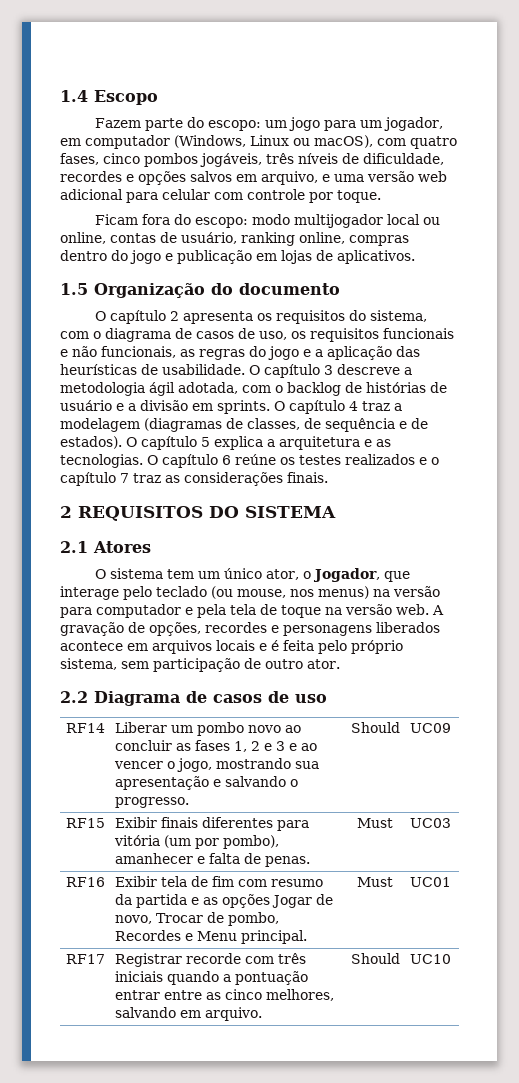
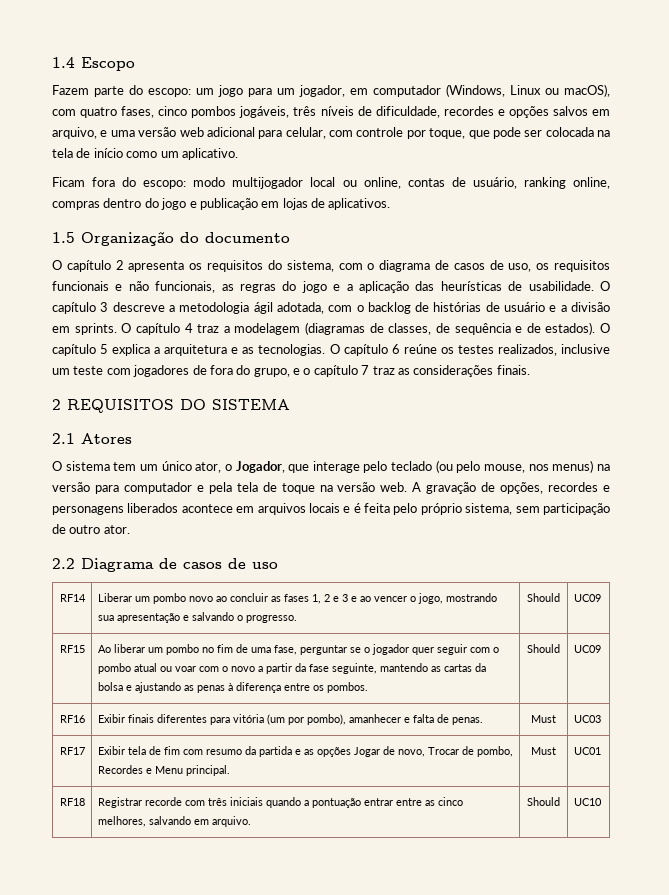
[162,189,210,200] celular -> [285,127,326,139] celular,
[337,190,381,203] toque. -> [429,127,610,139] [52,148,238,160] toque, que pode ser colocada na tela de início como um aplicativo.
[345,454,415,465] realizados -> [497,344,610,356] [52,365,290,377] realizados, inclusive um teste com jogadores de fora do grupo,
(233, 592) none -> [456,461,481,473] pelo
(105, 823) none -> [97,644,499,655] [97,663,486,674] [97,682,368,693] [527,644,560,653] [573,645,601,653] [59,715,85,723] | Ao liberar um pombo no fim de uma fase, perguntar se o jogador quer seguir com o pombo atual ou voar com o novo a partir da fase seguinte, mantendo as cartas da bolsa e ajustando as penas à diferença entre os pombos. | Should | UC09 // RF16
[66,877,105,887] RF16 -> [59,747,85,755] RF17
[66,954,105,964] RF17 -> [59,798,85,806] RF18

